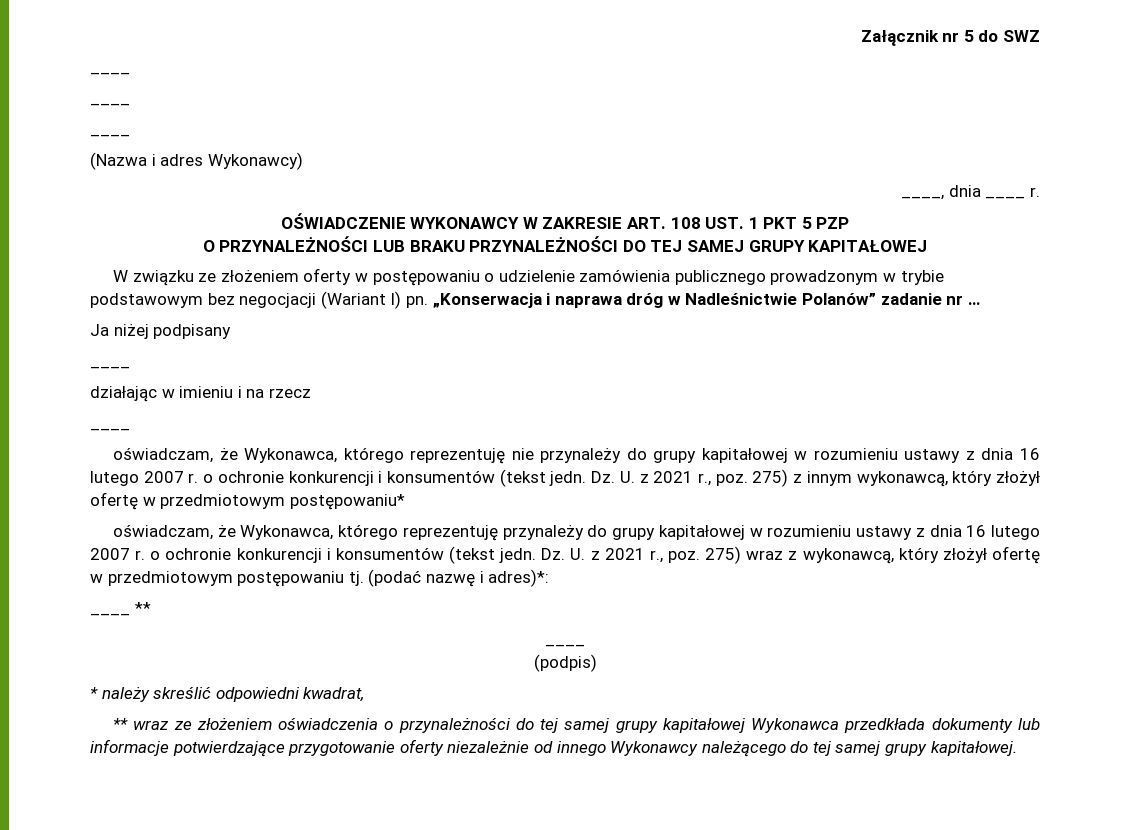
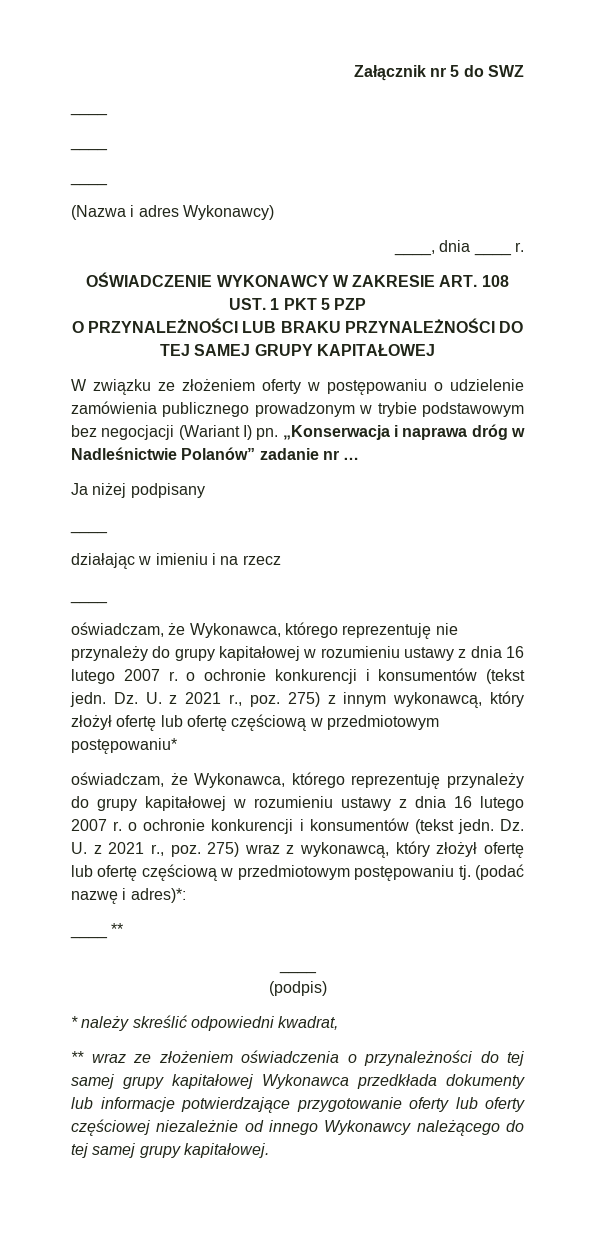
(138, 501) none -> [160,714,307,731] lub ofertę częściową
(1040, 555) none -> [71,864,217,881] lub ofertę częściową
(444, 747) none -> [455,1097,525,1112] [71,1119,150,1136] lub oferty częściowej

